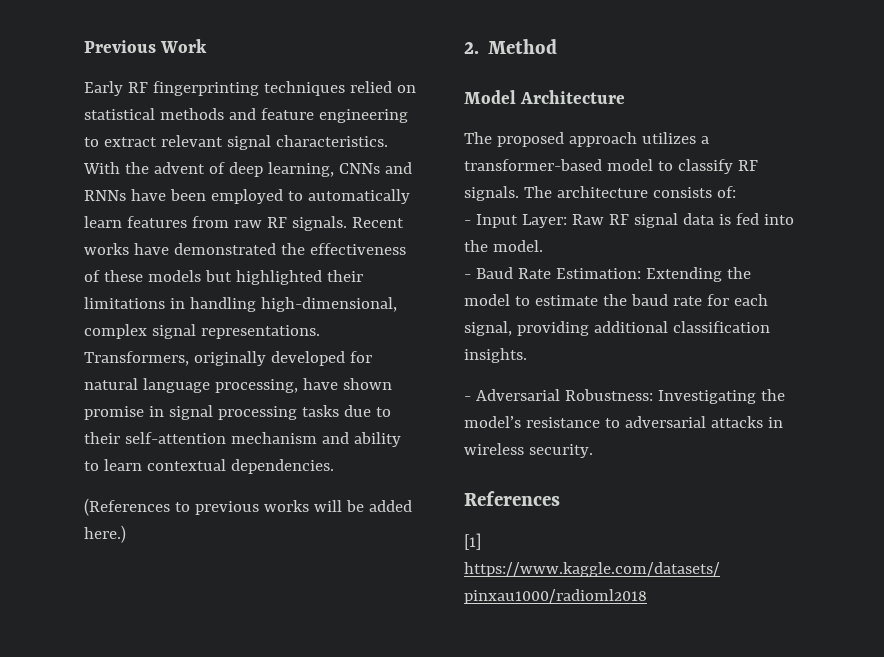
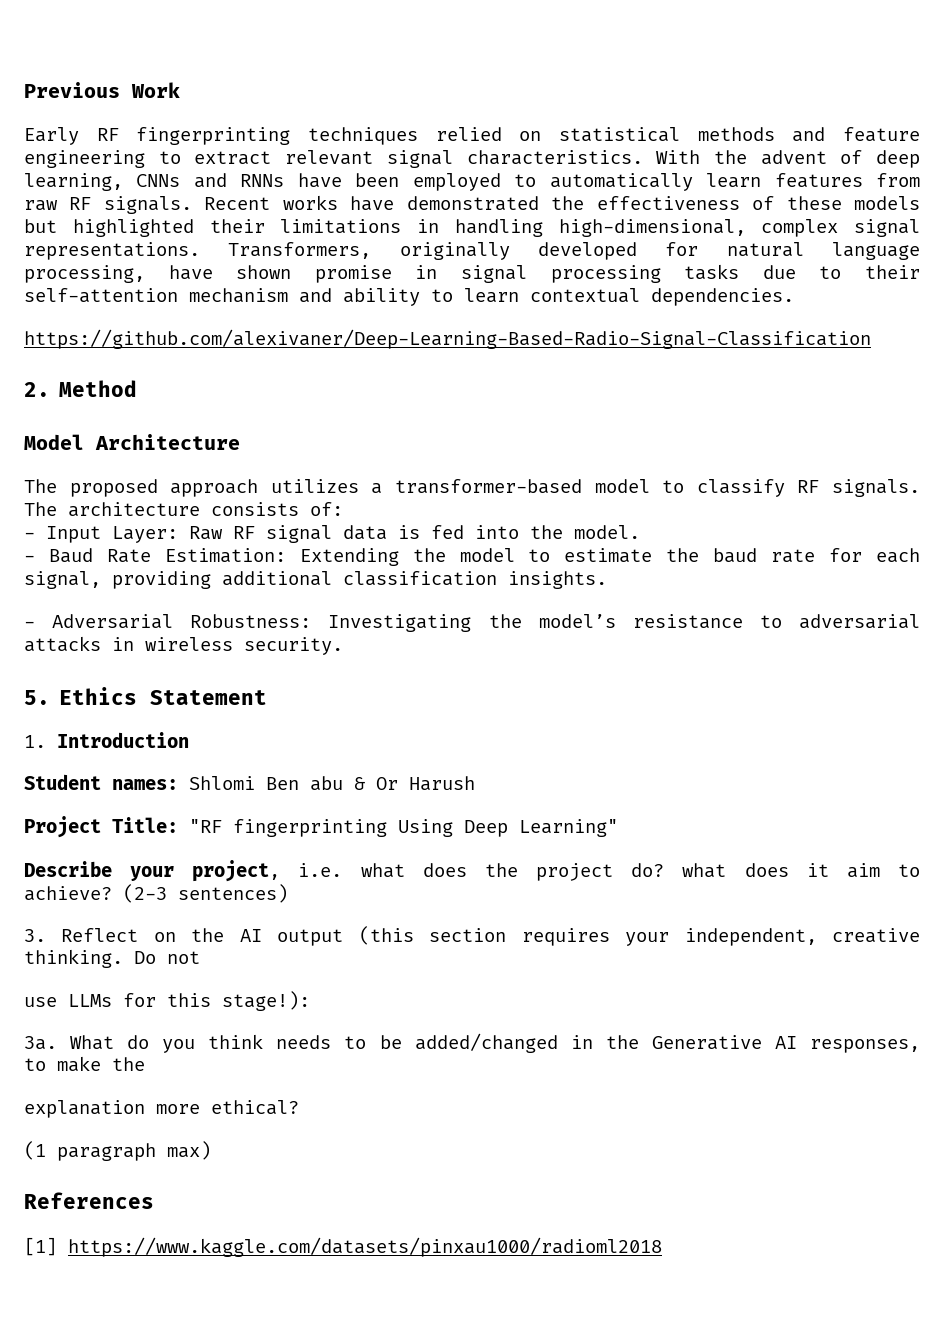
[84,498,412,516] [84,525,126,543] (References to previous works will be added here.) -> [24,329,871,349] https://github.com/alexivaner/Deep-Learning-Based-Radio-Signal-Classification
(593, 451) none -> [24,687,268,705] [24,732,189,748] [24,774,475,791] [24,816,618,838] [24,860,921,882] [24,884,288,903] [24,926,920,946] [24,949,200,968] [24,991,310,1011] [24,1033,921,1053] [24,1056,145,1072] [24,1100,299,1118] [24,1141,211,1161] // 5. Ethics Statement // 1. Introduction // Student names: Shlomi Ben abu & Or Harush // Project Title: "RF fingerprinting Using Deep Learning" // Describe your project, i.e. what does the project do? what does it aim to achieve? (2-3 sentences) // 3. Reflect on the AI output (this section requires your independent, creative thinking. Do not // use LLMs for this stage!): // 3a. What do you think needs to be added/changed in the Generative AI responses, to make the // explanation more ethical? // (1 paragraph max)

